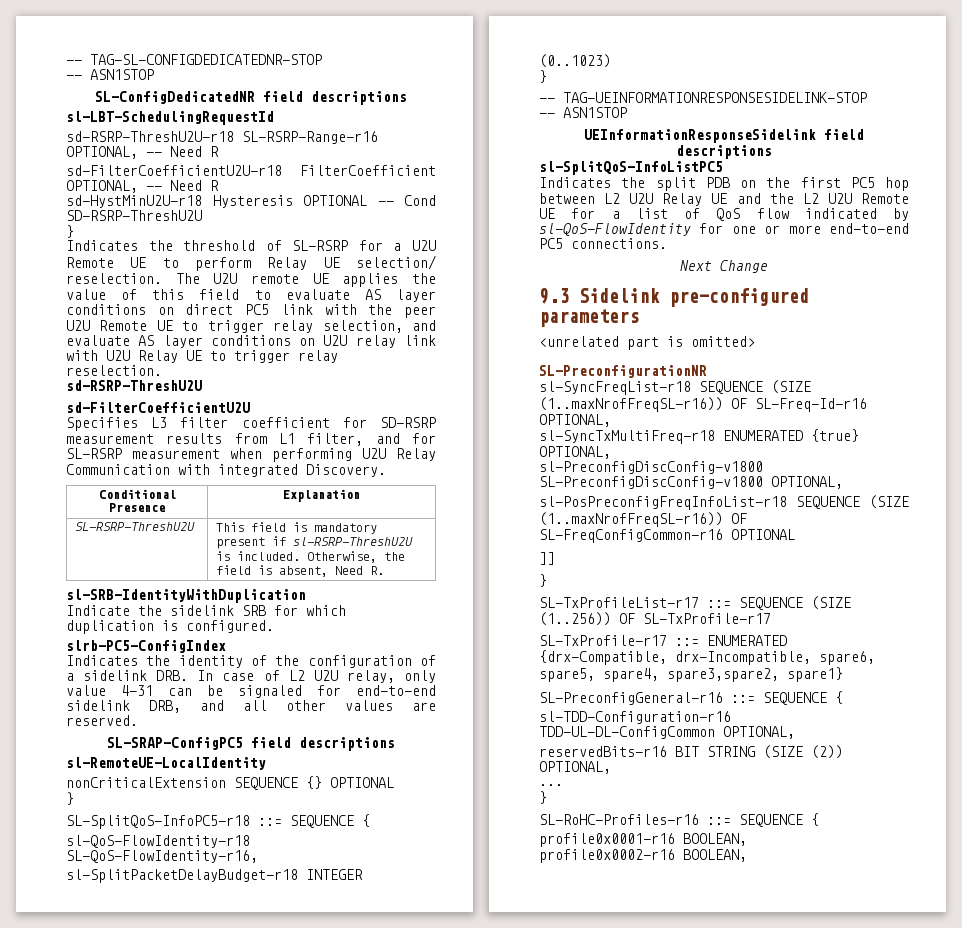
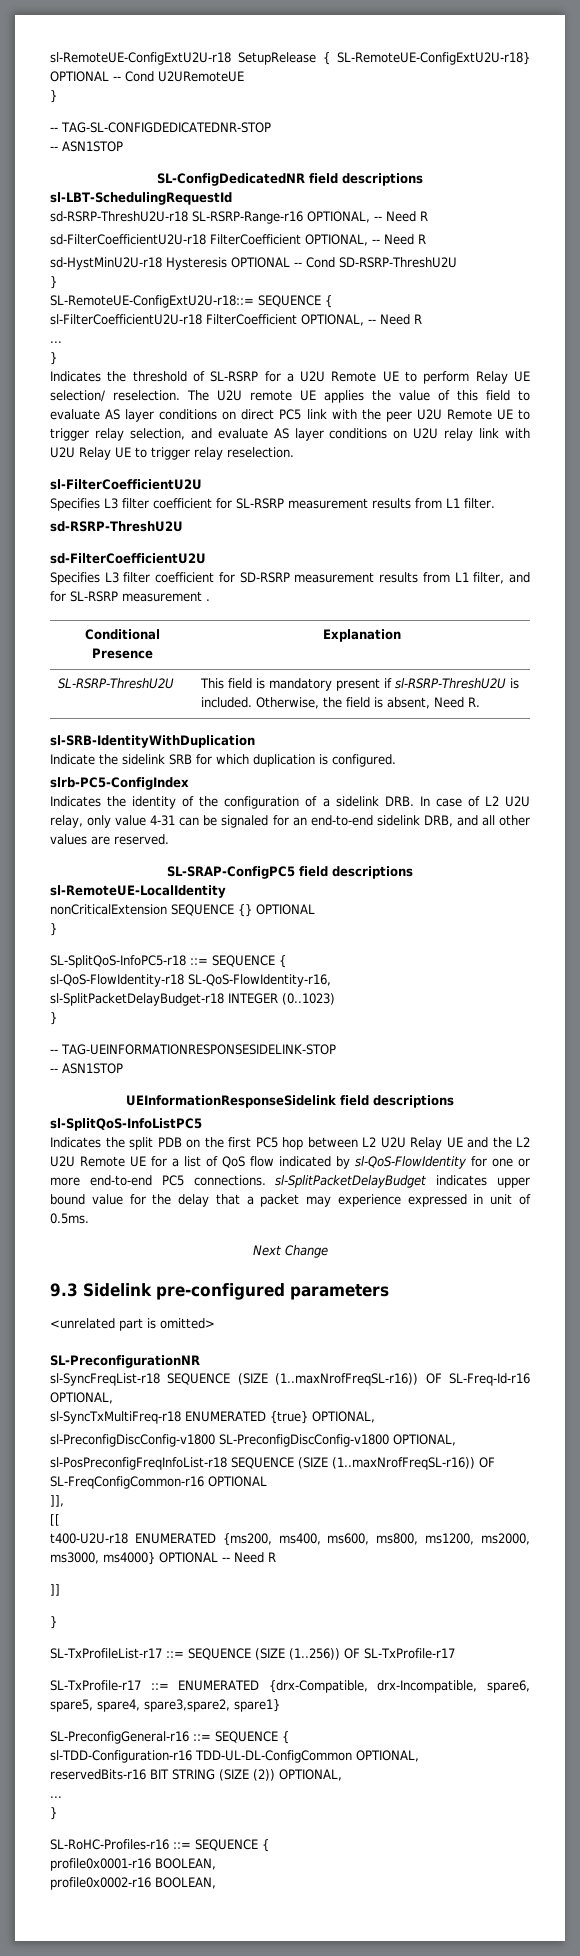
(66, 62) none -> [50,52,530,65] [50,71,244,82] [50,90,57,103] sl-RemoteUE-ConfigExtU2U-r18 SetupRelease { SL-RemoteUE-ConfigExtU2U-r18} OPTIONAL -- Cond U2URemoteUE // } //
(74, 231) none -> [50,295,332,308] [50,314,422,326] [50,341,62,343] [50,352,57,365] // SL-RemoteUE-ConfigExtU2U-r18::= SEQUENCE { // sl-FilterCoefficientU2U-r18 FilterCoefficient OPTIONAL, -- Need R // ... // }
(162, 370) none -> [50,479,202,490] [50,498,495,511] // sl-FilterCoefficientU2U // Specifies L3 filter coefficient for SL-RSRP measurement results from L1 filter.
[230,448,436,462] [66,464,386,477] when performing U2U Relay Communication with integrated Discovery. -> [206,599,210,601] .
(341, 690) none -> [292,817,307,826] an
(667, 243) none -> [275,1175,530,1188] [50,1194,531,1207] [50,1213,89,1224] sl-SplitPacketDelayBudget indicates upper bound value for the delay that a packet may experience expressed in unit of 0.5ms.
(795, 534) none -> [50,1495,64,1507] [50,1514,60,1526] [50,1533,530,1546] [50,1552,276,1565] // ]], // [[ // t400-U2U-r18 ENUMERATED {ms200, ms400, ms600, ms800, ms1200, ms2000, ms3000, ms4000} OPTIONAL -- Need R

